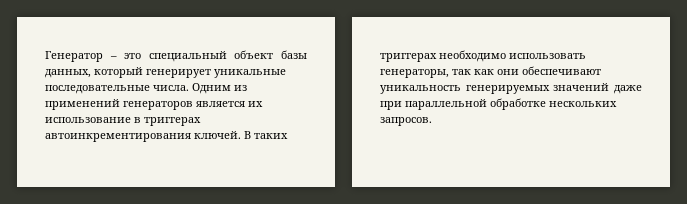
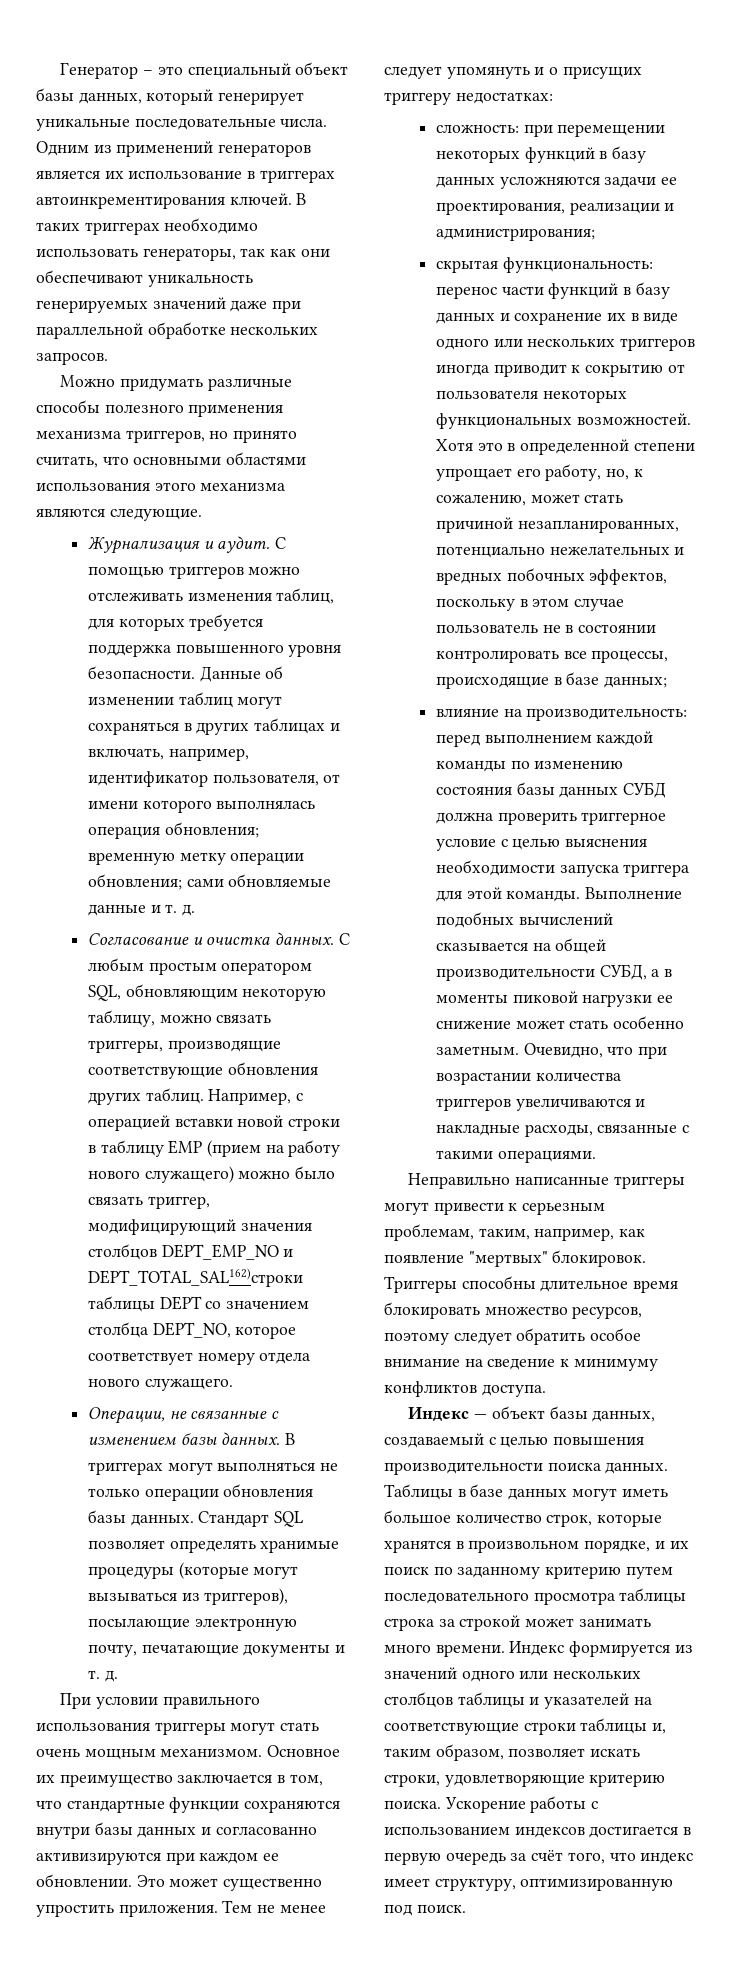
(432, 121) none -> [60,375,292,391] [36,400,284,417] [36,430,298,443] [36,452,307,468] [36,482,286,491] [36,508,202,521] [87,536,287,554] [87,566,301,579] [87,588,335,604] [87,614,264,631] [87,644,342,657] [87,666,284,682] [87,692,283,709] [87,718,340,735] [87,748,249,761] [87,771,341,787] [87,800,316,813] [87,822,259,839] [87,852,305,865] [87,874,332,890] [87,904,196,916] [87,932,350,945] [87,958,313,975] [87,984,327,1001] [87,1010,272,1027] [87,1040,281,1053] [87,1062,318,1079] [87,1088,304,1105] [87,1115,341,1131] [87,1140,341,1157] [87,1166,336,1183] [87,1196,210,1209] [87,1219,312,1235] [87,1244,294,1260] [87,1268,303,1287] [87,1296,310,1312] [87,1322,297,1339] [87,1352,311,1365] [87,1378,233,1391] [87,1407,280,1424] [87,1432,296,1445] [87,1462,339,1475] [87,1484,314,1501] [87,1510,304,1527] [87,1540,340,1553] [87,1562,299,1579] [87,1588,289,1605] [87,1618,297,1631] [87,1644,346,1657] [87,1670,118,1682] [60,1693,260,1709] [36,1722,320,1735] [36,1745,341,1760] [36,1774,323,1787] [36,1797,341,1813] [36,1822,317,1839] [36,1852,280,1865] [36,1874,323,1891] [36,1900,326,1917] [384,66,642,79] [384,92,553,105] [435,124,666,137] [435,146,647,163] [435,176,678,189] [435,202,675,215] [435,228,595,241] [435,257,653,273] [435,282,670,299] [435,312,679,325] [435,338,696,351] [435,364,685,377] [435,390,627,403] [435,413,691,429] [435,439,695,455] [435,464,643,481] [435,494,624,506] [435,517,679,533] [435,546,685,558] [435,568,668,585] [435,598,625,611] [435,624,657,633] [435,650,669,663] [435,672,668,689] [435,708,688,721] [435,731,654,747] [435,760,624,772] [435,782,667,798] [435,812,667,825] [435,838,648,851] [435,860,690,877] [435,887,683,902] [435,912,613,928] [435,938,607,954] [435,964,673,981] [435,991,674,1007] [435,1016,685,1029] [435,1043,668,1059] [435,1072,621,1085] [435,1098,646,1111] [435,1124,690,1137] [435,1150,596,1163] [408,1173,685,1189] [384,1202,606,1215] [384,1224,646,1241] [384,1250,647,1267] [384,1276,679,1293] [384,1302,643,1319] [384,1328,642,1345] [384,1358,658,1371] [384,1381,546,1397] [408,1406,656,1422] [384,1433,645,1448] [384,1462,669,1475] [384,1484,668,1501] [384,1510,663,1527] [384,1540,689,1553] [384,1566,673,1579] [384,1588,687,1605] [384,1615,651,1631] [384,1641,693,1657] [384,1667,642,1682] [384,1692,652,1709] [384,1718,667,1735] [384,1744,641,1761] [384,1774,666,1787] [384,1796,599,1813] [384,1826,692,1838] [384,1850,694,1865] [384,1878,674,1891] [384,1904,466,1916] // Можно придумать различные способы полезного применения механизма триггеров, но принято считать, что основными областями использования этого механизма являются следующие. // Журнализация и аудит. С помощью триггеров можно отслеживать изменения таблиц, для которых требуется поддержка повышенного уровня безопасности. Данные об изменении таблиц могут сохраняться в других таблицах и включать, например, идентификатор пользователя, от имени которого выполнялась операция обновления; временную метку операции обновления; сами обновляемые данные и т. д. // Согласование и очистка данных. С любым простым оператором SQL, обновляющим некоторую таблицу, можно связать триггеры, производящие соответствующие обновления других таблиц. Например, с операцией вставки новой строки в таблицу EMP (прием на работу нового служащего) можно было связать триггер, модифицирующий значения столбцов DEPT_EMP_NO и DEPT_TOTAL_SAL162)строки таблицы DEPT со значением столбца DEPT_NO, которое соответствует номеру отдела нового служащего. // Операции, не связанные с изменением базы данных. В триггерах могут выполняться не только операции обновления базы данных. Стандарт SQL позволяет определять хранимые процедуры (которые могут вызываться из триггеров), посылающие электронную почту, печатающие документы и т. д. // При условии правильного использования триггеры могут стать очень мощным механизмом. Основное их преимущество заключается в том, что стандартные функции сохраняются внутри базы данных и согласованно активизируются при каждом ее обновлении. Это может существенно упростить приложения. Тем не менее следует упомянуть и о присущих триггеру недостатках: // сложность: при перемещении некоторых функций в базу данных усложняются задачи ее проектирования, реализации и администрирования; // скрытая функциональность: перенос части функций в базу данных и сохранение их в виде одного или нескольких триггеров иногда приводит к сокрытию от пользователя некоторых функциональных возможностей. Хотя это в определенной степени упрощает его работу, но, к сожалению, может стать причиной незапланированных, потенциально нежелательных и вредных побочных эффектов, поскольку в этом случае пользователь не в состоянии контролировать все процессы, происходящие в базе данных; // влияние на производительность: перед выполнением каждой команды по изменению состояния базы данных СУБД должна проверить триггерное условие с целью выяснения необходимости запуска триггера для этой команды. Выполнение подобных вычислений сказывается на общей производительности СУБД, а в моменты пиковой нагрузки ее снижение может стать особенно заметным. Очевидно, что при возрастании количества триггеров увеличиваются и накладные расходы, связанные с такими операциями. // Неправильно написанные триггеры могут привести к серьезным проблемам, таким, например, как появление "мертвых" блокировок. Триггеры способны длительное время блокировать множество ресурсов, поэтому следует обратить особое внимание на сведение к минимуму конфликтов доступа. // Индекс — объект базы данных, создаваемый с целью повышения производительности поиска данных. Таблицы в базе данных могут иметь большое количество строк, которые хранятся в произвольном порядке, и их поиск по заданному критерию путем последовательного просмотра таблицы строка за строкой может занимать много времени. Индекс формируется из значений одного или нескольких столбцов таблицы и указателей на соответствующие строки таблицы и, таким образом, позволяет искать строки, удовлетворяющие критерию поиска. Ускорение работы с использованием индексов достигается в первую очередь за счёт того, что индекс имеет структуру, оптимизированную под поиск.

